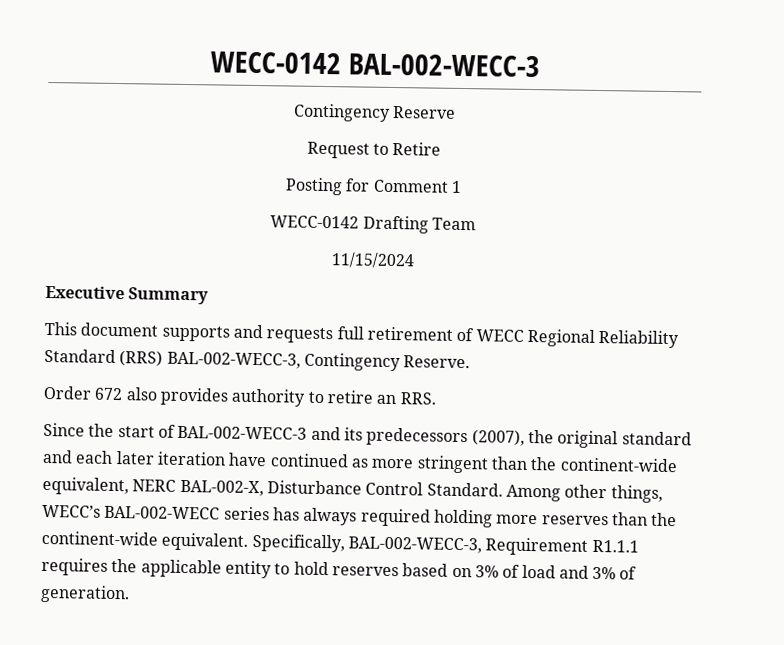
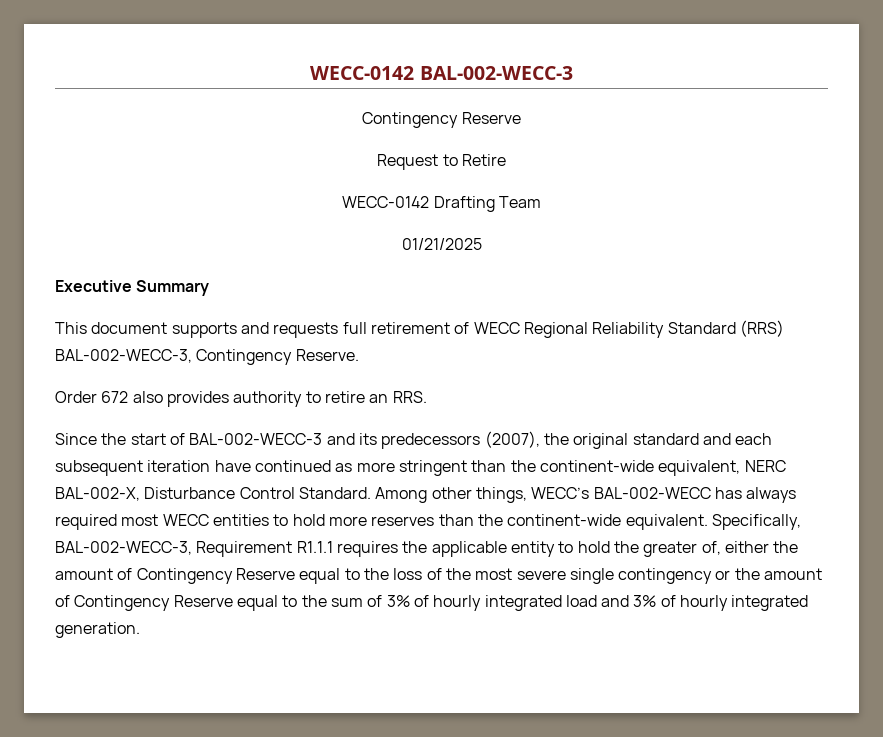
[285,177,462,196] // Posting for Comment 1 -> (506, 160) none
[330,252,415,269] 11/15/2024 -> [401,238,482,250] 01/21/2025
[115,451,155,465] later -> [55,460,143,476] subsequent
[223,506,270,521] series -> (711, 493) none
[433,509,493,528] holding -> [121,514,325,526] most WECC entities to hold
[331,563,521,578] reserves based on 3% of -> [613,541,799,557] [55,568,823,584] [55,595,562,611] the greater of, either the amount of Contingency Reserve equal to the loss of the most severe single contingency or the amount of Contingency Reserve equal to the sum of 3% of hourly integrated
(638, 573) none -> [680,595,809,611] hourly integrated

